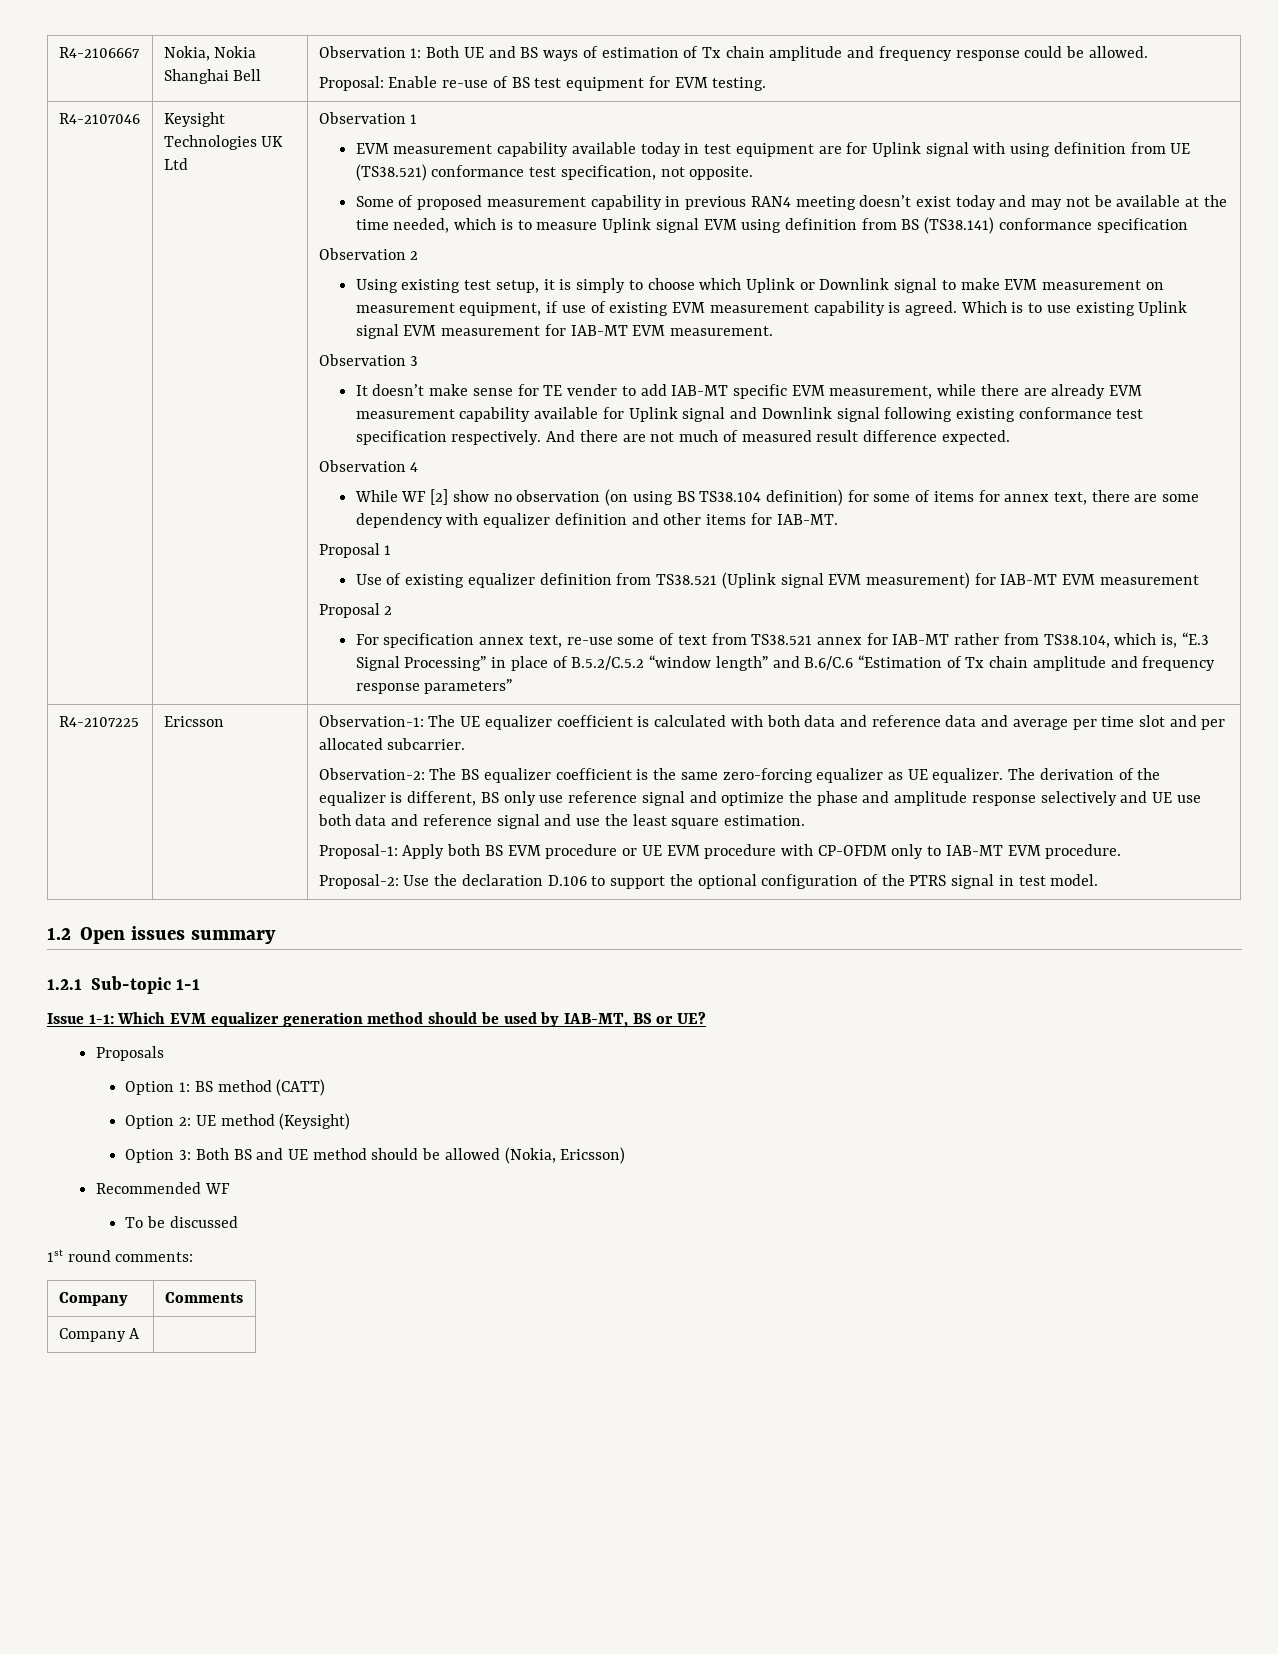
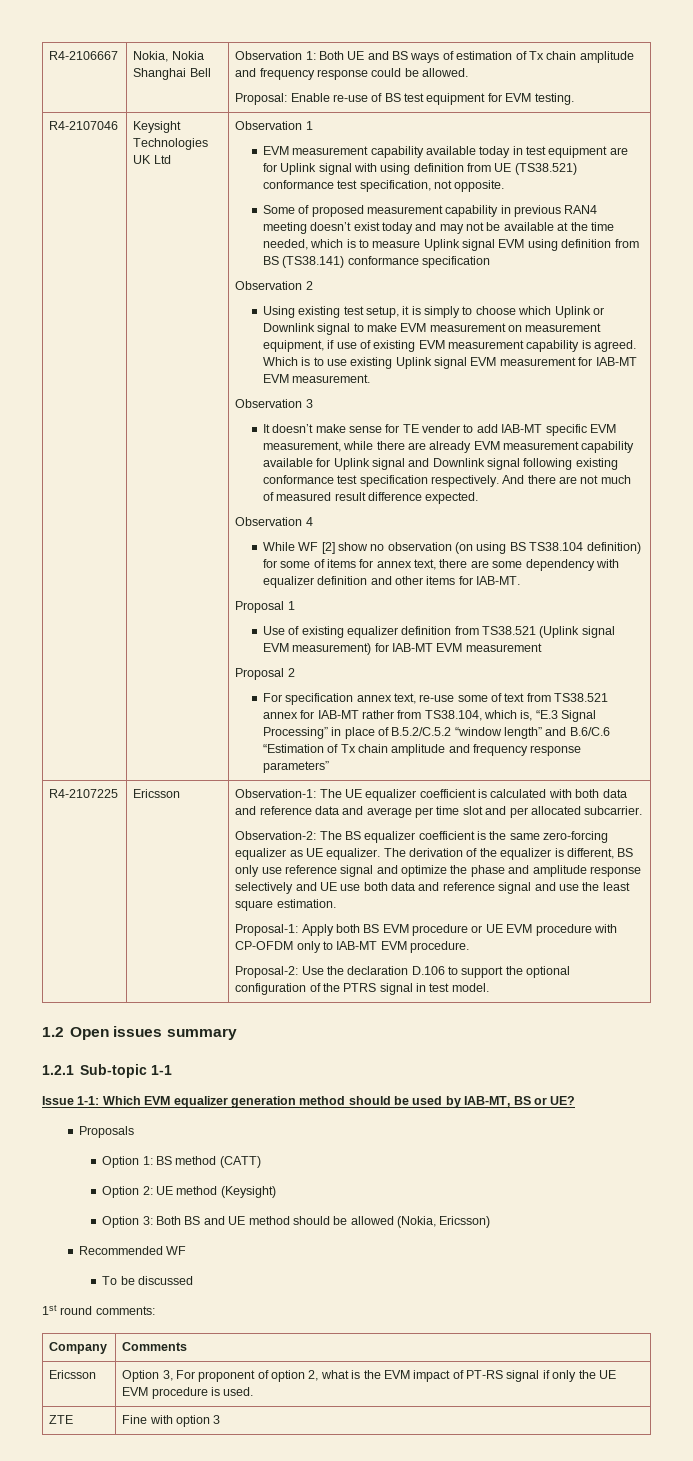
[58,1328,141,1342] Company A | -> [49,1370,97,1379] [122,1370,616,1382] [122,1387,254,1399] [49,1415,74,1424] [122,1415,221,1427] Ericsson | Option 3, For proponent of option 2, what is the EVM impact of PT-RS signal if only the UE EVM procedure is used. // ZTE | Fine with option 3

